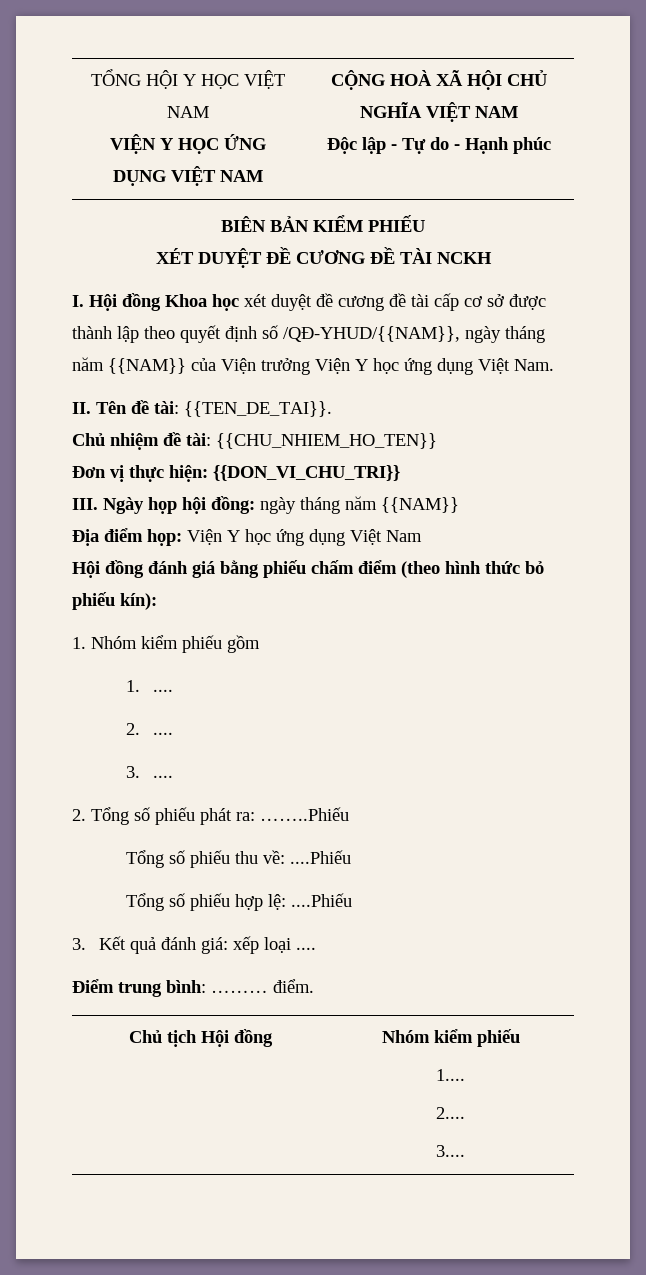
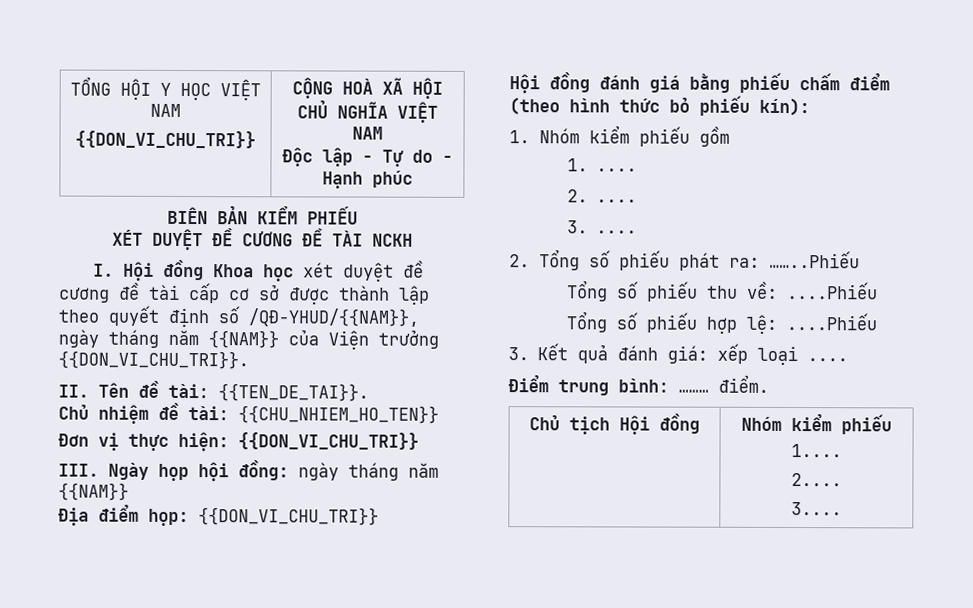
[110,134,266,154] [113,166,263,186] VIỆN Y HỌC ỨNG DỤNG VIỆT NAM -> [75,130,256,149] {{DON_VI_CHU_TRI}}
[315,358,554,375] Viện Y học ứng dụng Việt Nam. -> [58,350,249,370] {{DON_VI_CHU_TRI}}.
[187,529,422,546] Viện Y học ứng dụng Việt Nam -> [198,507,379,526] {{DON_VI_CHU_TRI}}

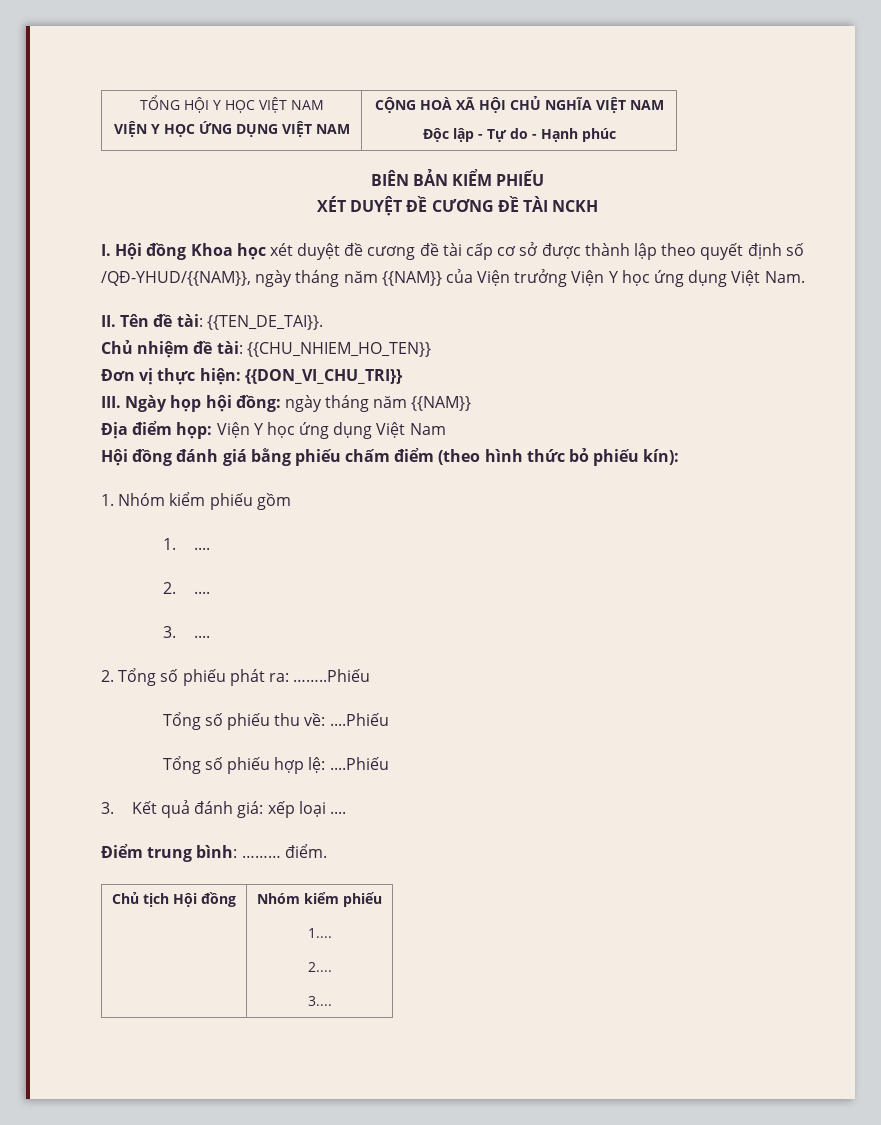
[75,130,256,149] {{DON_VI_CHU_TRI}} -> [113,121,350,138] VIỆN Y HỌC ỨNG DỤNG VIỆT NAM
[58,350,249,370] {{DON_VI_CHU_TRI}}. -> [571,270,805,287] Viện Y học ứng dụng Việt Nam.
[198,507,379,526] {{DON_VI_CHU_TRI}} -> [216,422,446,439] Viện Y học ứng dụng Việt Nam

